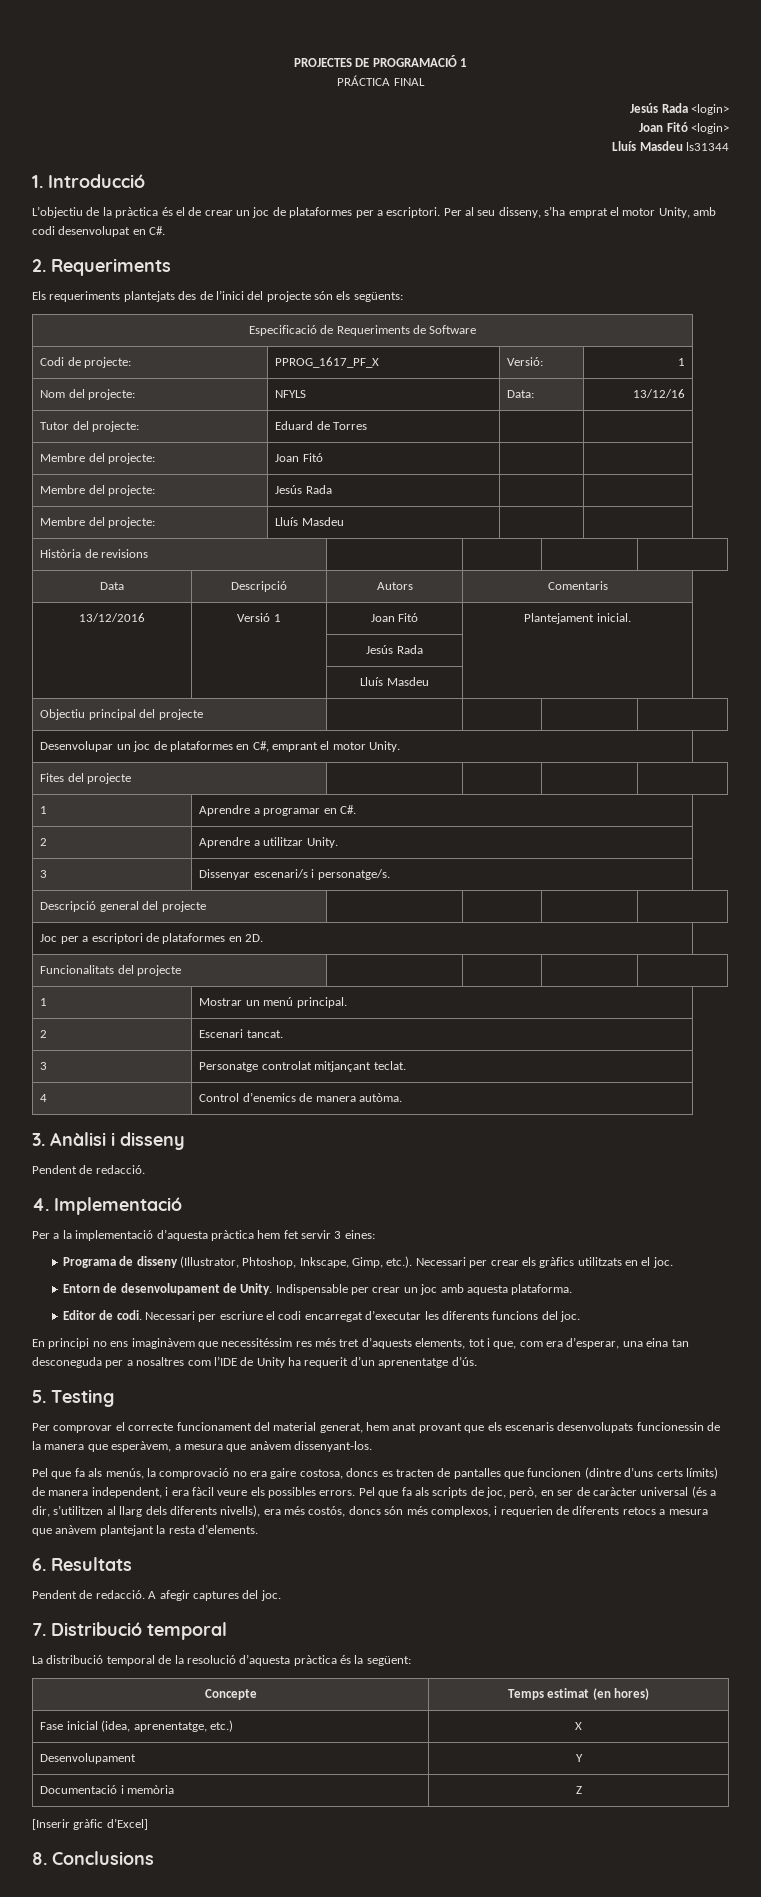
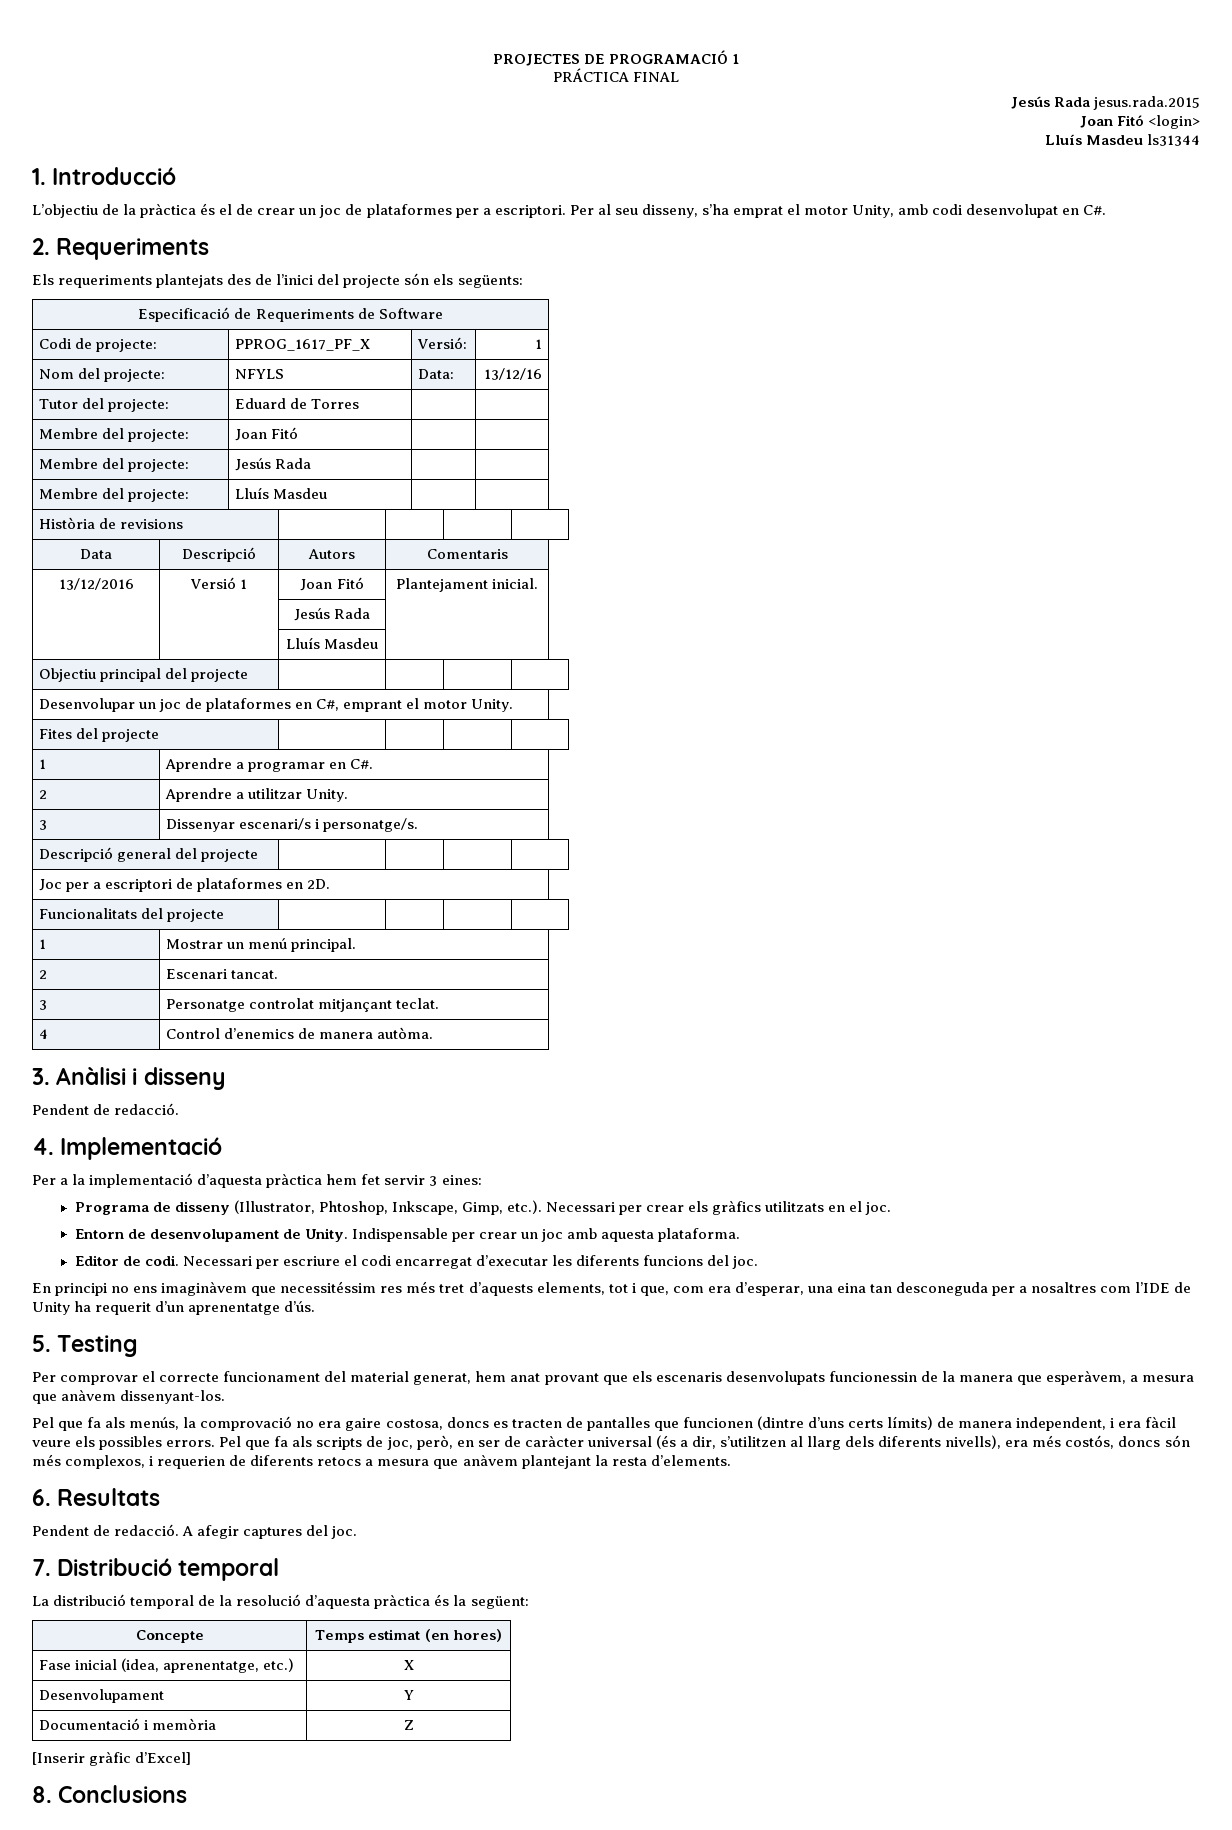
[691,104,729,115] <login> -> [1092,96,1200,110] jesus.rada.2015

